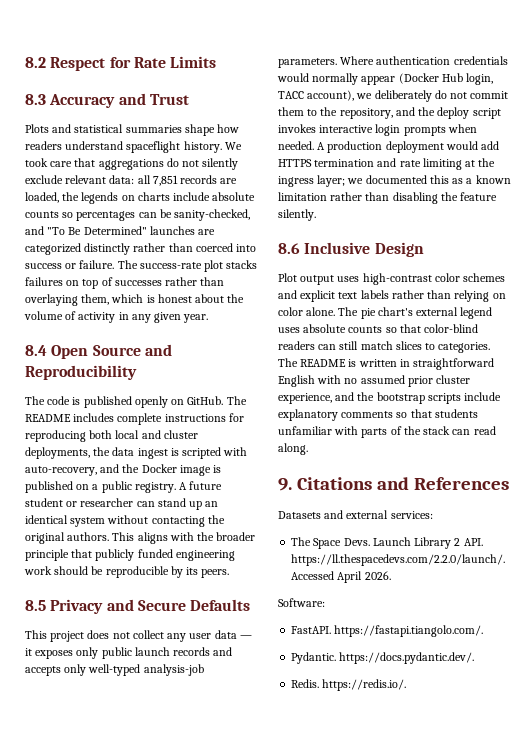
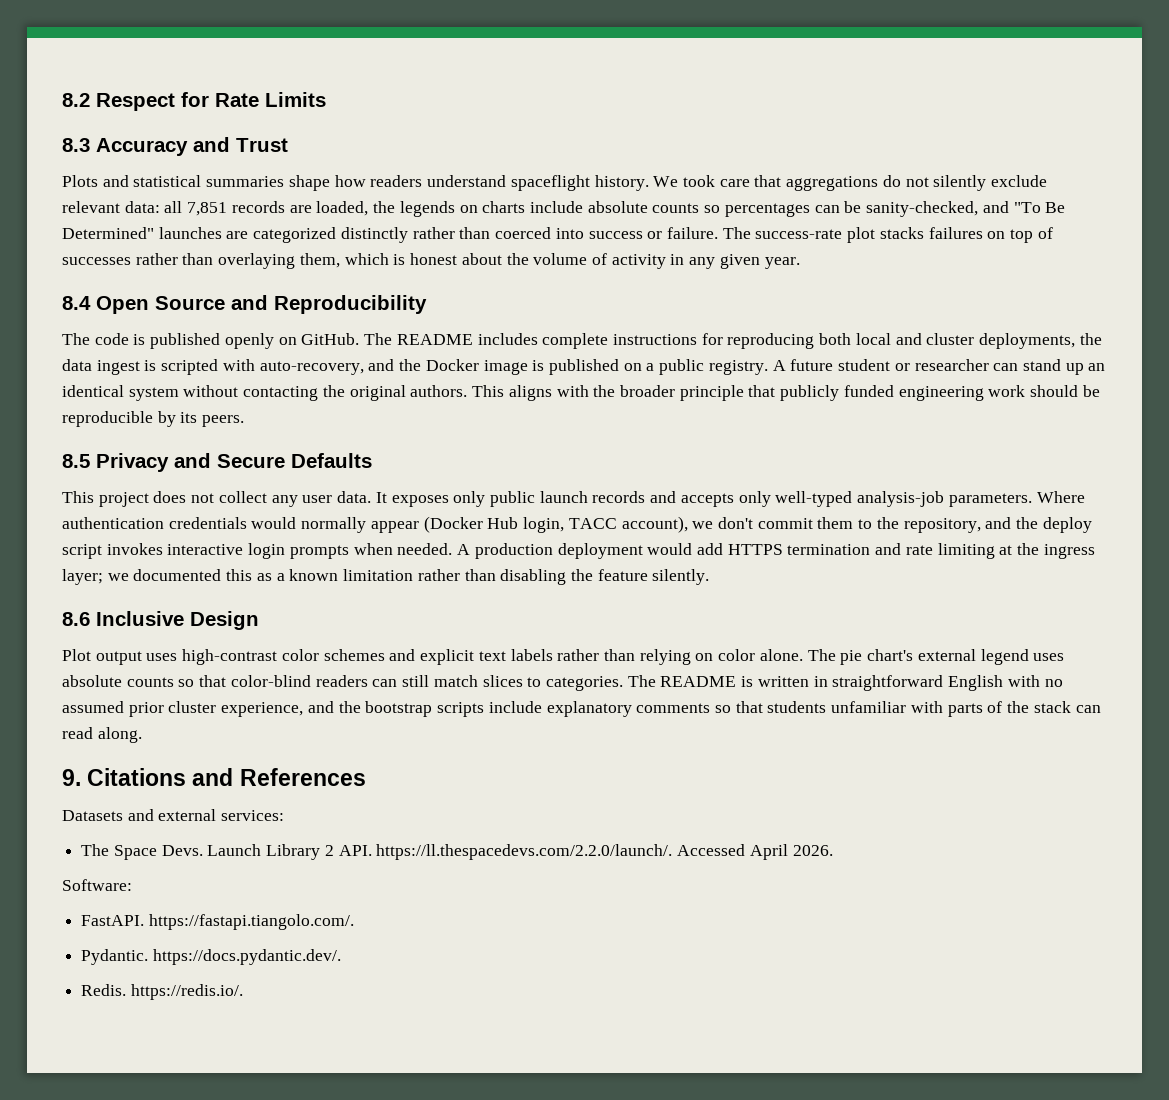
[214,630,252,639] [25,648,32,656] data — it -> [337,491,387,503] data. It
[374,90,468,102] deliberately do not -> [717,517,753,529] don't

